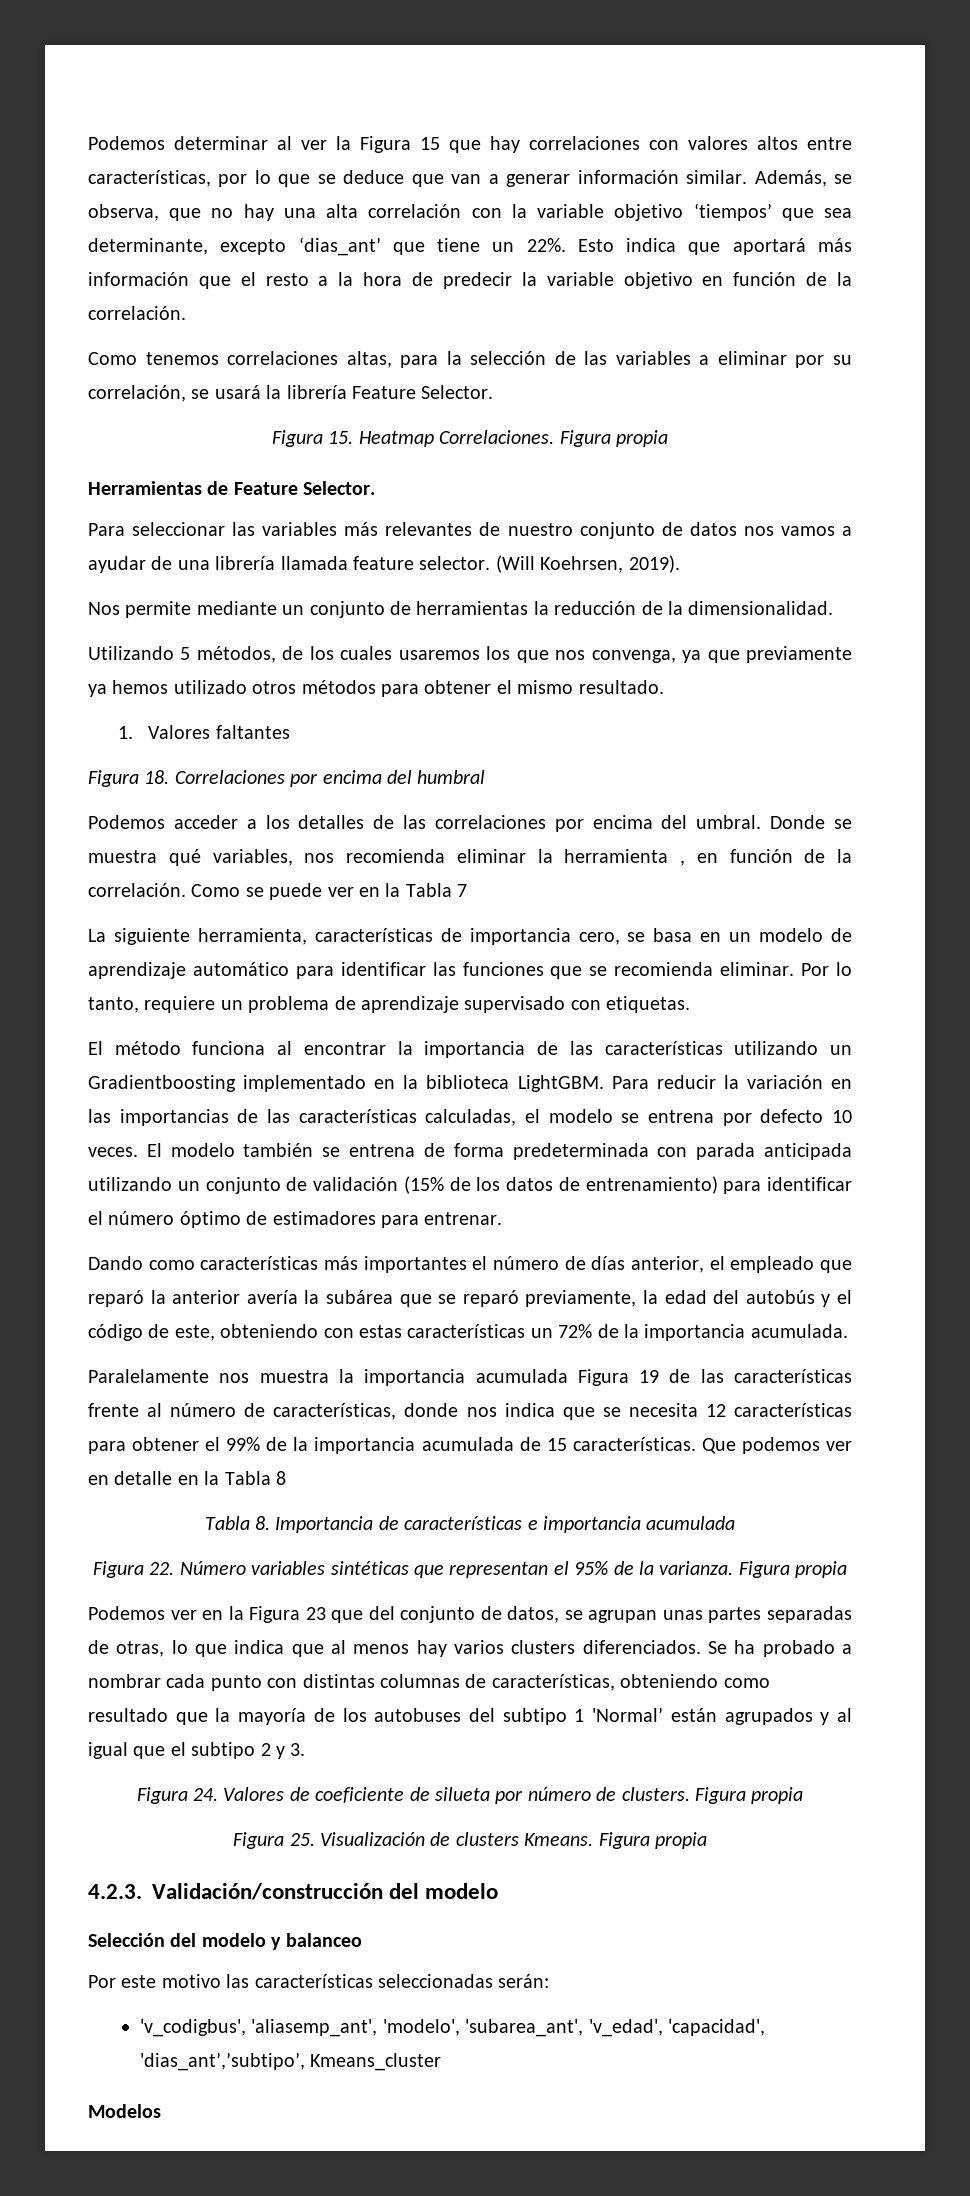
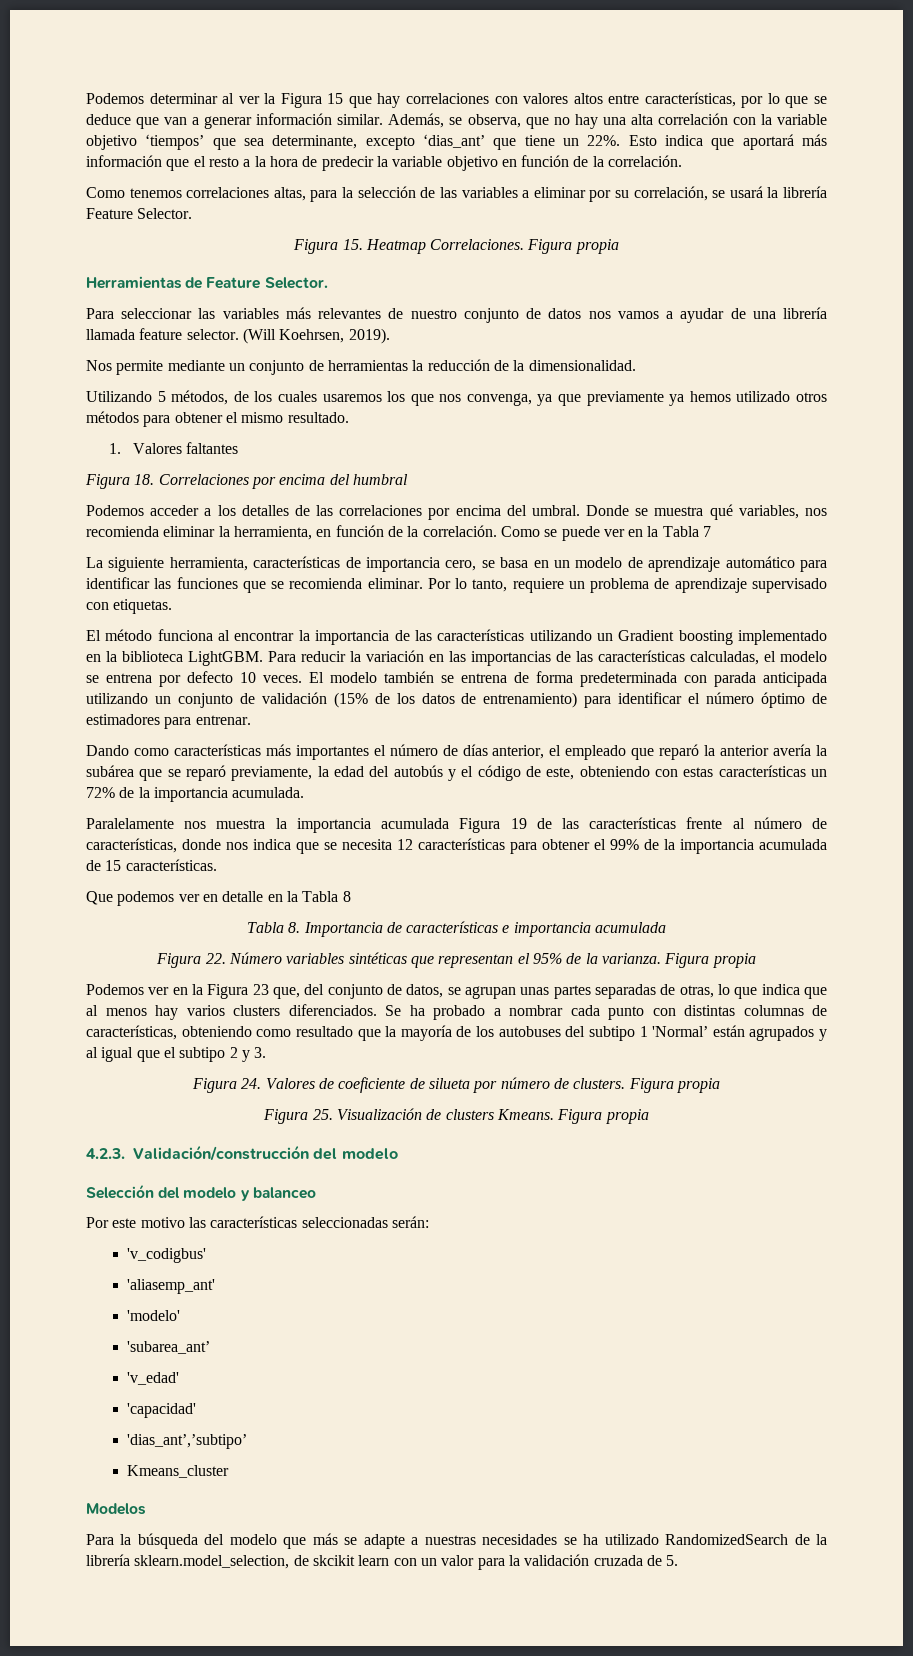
[564,849,685,866] herramienta , -> [233,526,312,540] herramienta,
[88,1075,236,1092] Gradientboosting -> [618,630,733,645] Gradient boosting
(696, 1444) none -> (217, 865) //
[331,1610,364,1623] que -> [273,987,300,999] que,
[140,2019,766,2037] [140,2052,442,2071] [88,2104,161,2118] 'v_codigbus', 'aliasemp_ant', 'modelo', 'subarea_ant', 'v_edad', 'capacidad', 'dias_ant’,’subtipo’, Kmeans_cluster // Modelos -> [127,1248,207,1263] [127,1279,216,1294] [127,1310,181,1321] [127,1341,211,1354] [127,1372,180,1385] [127,1403,197,1418] [127,1434,248,1449] [127,1465,230,1478] [86,1503,146,1515] [86,1533,828,1549] [86,1554,679,1570] 'v_codigbus' // 'aliasemp_ant' // 'modelo' // 'subarea_ant’ // 'v_edad' // 'capacidad' // 'dias_ant’,’subtipo’ // Kmeans_cluster // Modelos // Para la búsqueda del modelo que más se adapte a nuestras necesidades se ha utilizado RandomizedSearch de la librería sklearn.model_selection, de skcikit learn con un valor para la validación cruzada de 5.

